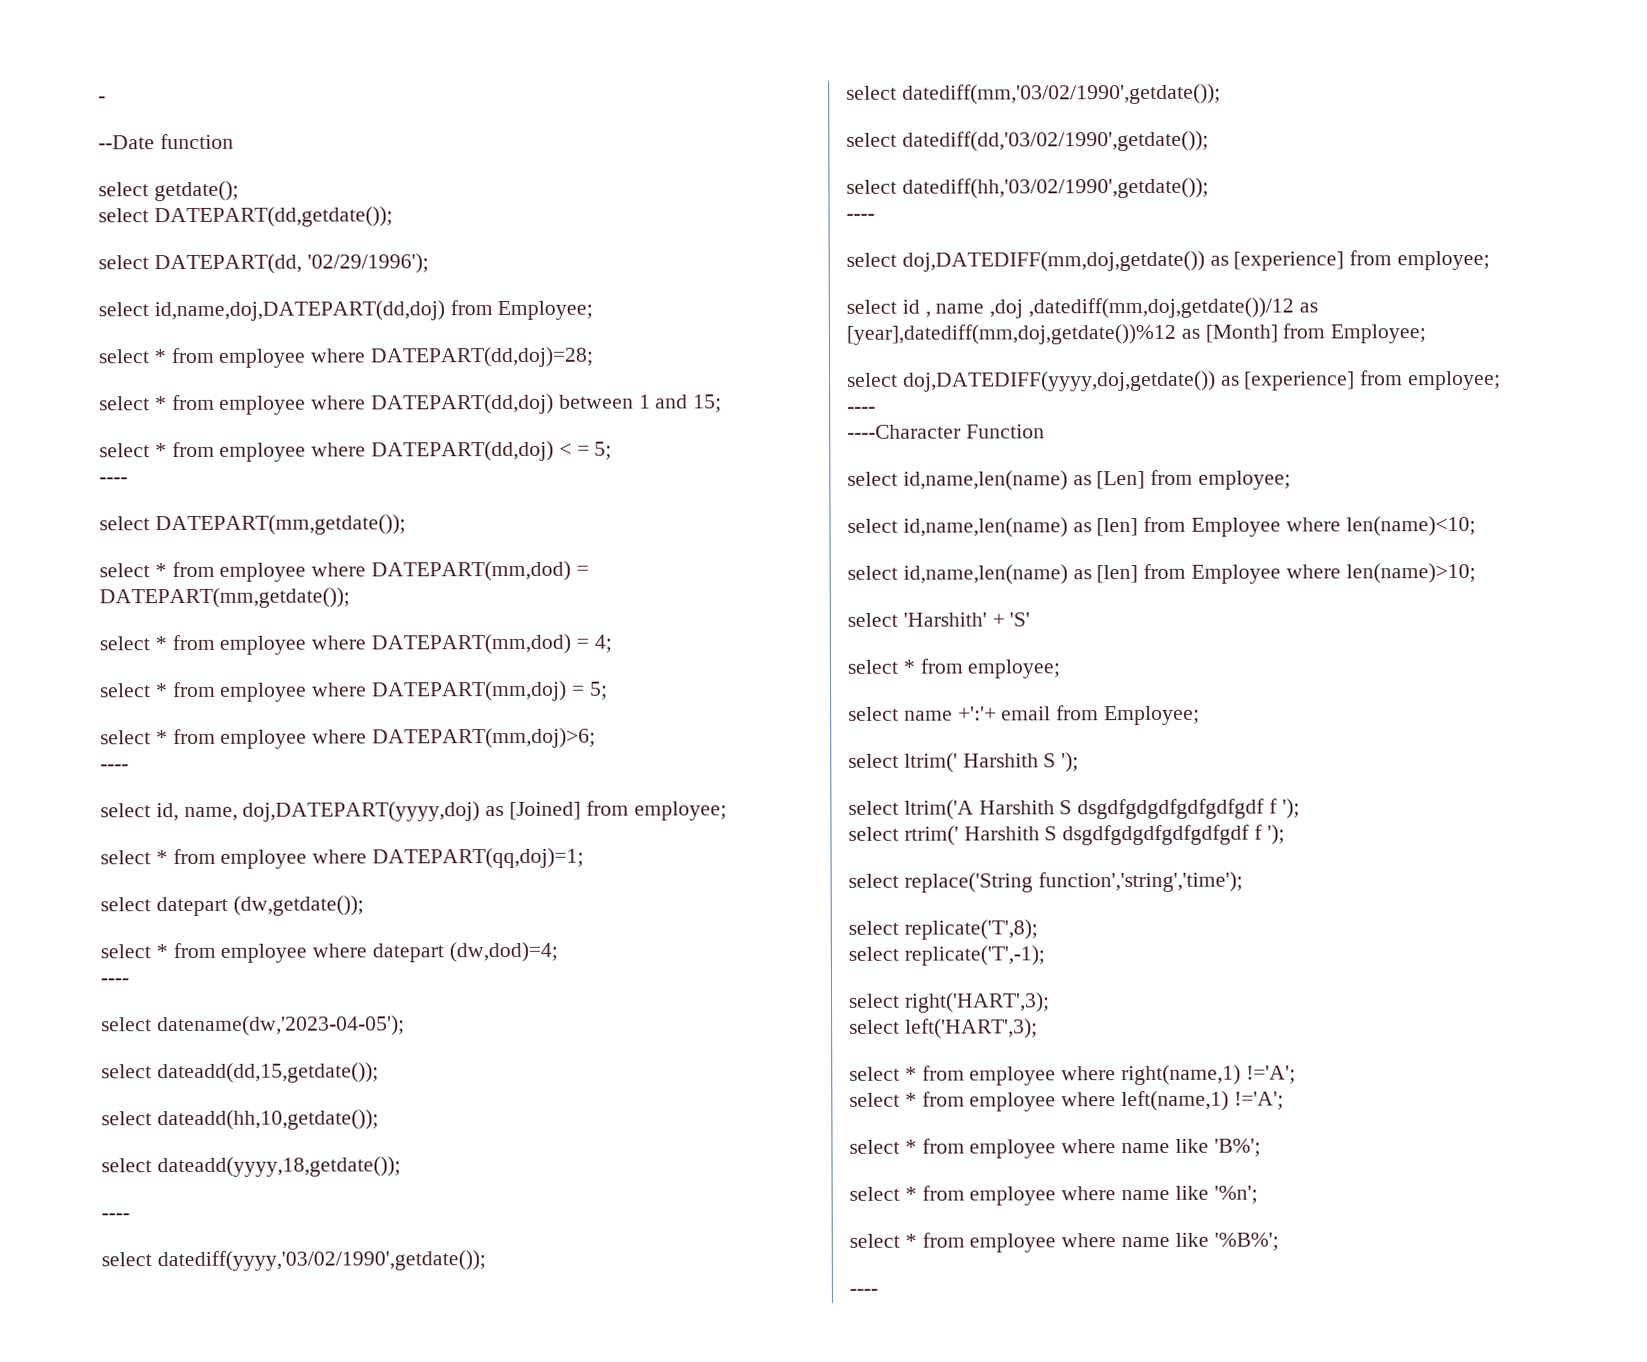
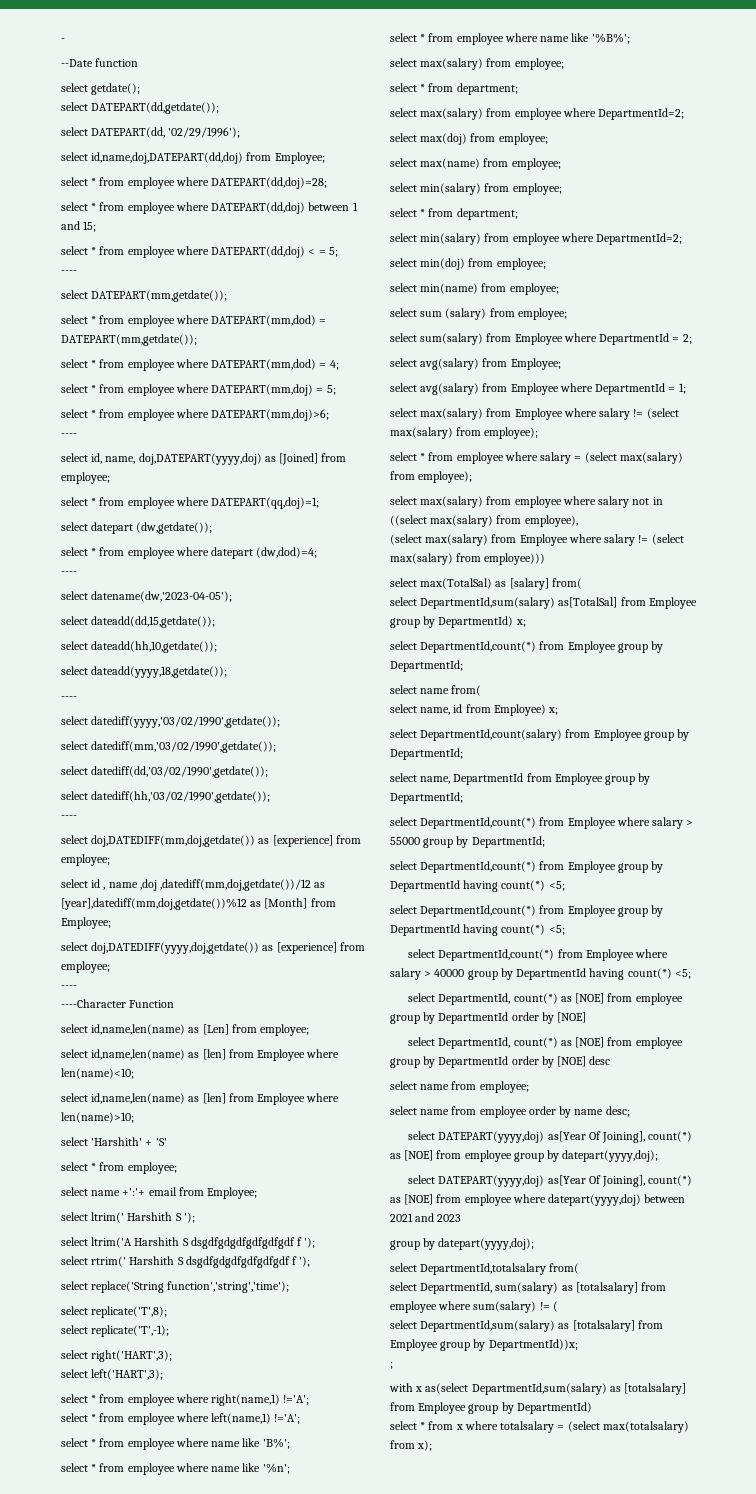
[849,1288,878,1295] ---- -> [390,58,564,70] [390,83,518,95] [390,108,685,120] [390,133,548,145] [390,158,561,170] [390,183,562,195] [390,208,518,220] [390,233,683,245] [390,258,546,270] [390,283,559,295] [390,308,567,320] [390,333,692,345] [390,358,561,370] [390,383,686,395] [390,408,679,420] [390,427,539,439] [390,452,683,464] [390,471,473,483] [390,496,663,508] [390,515,578,527] [390,534,684,546] [390,553,546,565] [390,578,582,590] [390,597,697,609] [390,616,526,628] [390,641,664,653] [390,660,463,672] [390,685,482,696] [390,704,559,716] [390,729,690,741] [390,748,463,760] [390,773,651,785] [390,792,463,804] [390,817,694,829] [390,836,545,848] [390,861,664,873] [390,880,565,892] [390,905,664,917] [390,924,565,936] [408,949,669,961] [390,968,691,980] [408,993,683,1005] [390,1012,587,1024] [408,1037,683,1049] [390,1056,611,1068] [390,1081,529,1093] [390,1106,630,1118] [408,1131,693,1143] [390,1150,659,1162] [408,1175,693,1187] [390,1194,686,1206] [390,1213,462,1222] [390,1238,535,1250] [390,1263,580,1275] [390,1282,667,1294] [390,1301,558,1313] [390,1320,663,1332] [390,1339,578,1351] [390,1361,393,1369] [389,1383,687,1395] [390,1402,592,1414] [390,1421,689,1433] [390,1440,433,1451] select max(salary) from employee; // select * from department; // select max(salary) from employee where DepartmentId=2; // select max(doj) from employee; // select max(name) from employee; // select min(salary) from employee; // select * from department; // select min(salary) from employee where DepartmentId=2; // select min(doj) from employee; // select min(name) from employee; // select sum (salary) from employee; // select sum(salary) from Employee where DepartmentId = 2; // select avg(salary) from Employee; // select avg(salary) from Employee where DepartmentId = 1; // select max(salary) from Employee where salary != (select max(salary) from employee); // select * from employee where salary = (select max(salary) from employee); // select max(salary) from employee where salary not in ((select max(salary) from employee), // (select max(salary) from Employee where salary != (select max(salary) from employee))) // select max(TotalSal) as [salary] from( // select DepartmentId,sum(salary) as[TotalSal] from Employee group by DepartmentId) x; // select DepartmentId,count(*) from Employee group by DepartmentId; // select name from( // select name, id from Employee) x; // select DepartmentId,count(salary) from Employee group by DepartmentId; // select name, DepartmentId from Employee group by DepartmentId; // select DepartmentId,count(*) from Employee where salary > 55000 group by DepartmentId; // select DepartmentId,count(*) from Employee group by DepartmentId having count(*) <5; // select DepartmentId,count(*) from Employee group by DepartmentId having count(*) <5; // select DepartmentId,count(*) from Employee where salary > 40000 group by DepartmentId having count(*) <5; // select DepartmentId, count(*) as [NOE] from employee group by DepartmentId order by [NOE] // select DepartmentId, count(*) as [NOE] from employee group by DepartmentId order by [NOE] desc // select name from employee; // select name from employee order by name desc; // select DATEPART(yyyy,doj) as[Year Of Joining], count(*) as [NOE] from employee group by datepart(yyyy,doj); // select DATEPART(yyyy,doj) as[Year Of Joining], count(*) as [NOE] from employee where datepart(yyyy,doj) between 2021 and 2023 // group by datepart(yyyy,doj); // select DepartmentId,totalsalary from( // select DepartmentId, sum(salary) as [totalsalary] from employee where sum(salary) != ( // select DepartmentId,sum(salary) as [totalsalary] from Employee group by DepartmentId))x; // ; // with x as(select DepartmentId,sum(salary) as [totalsalary] from Employee group by DepartmentId) // select * from x where totalsalary = (select max(totalsalary) from x);

